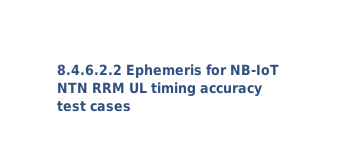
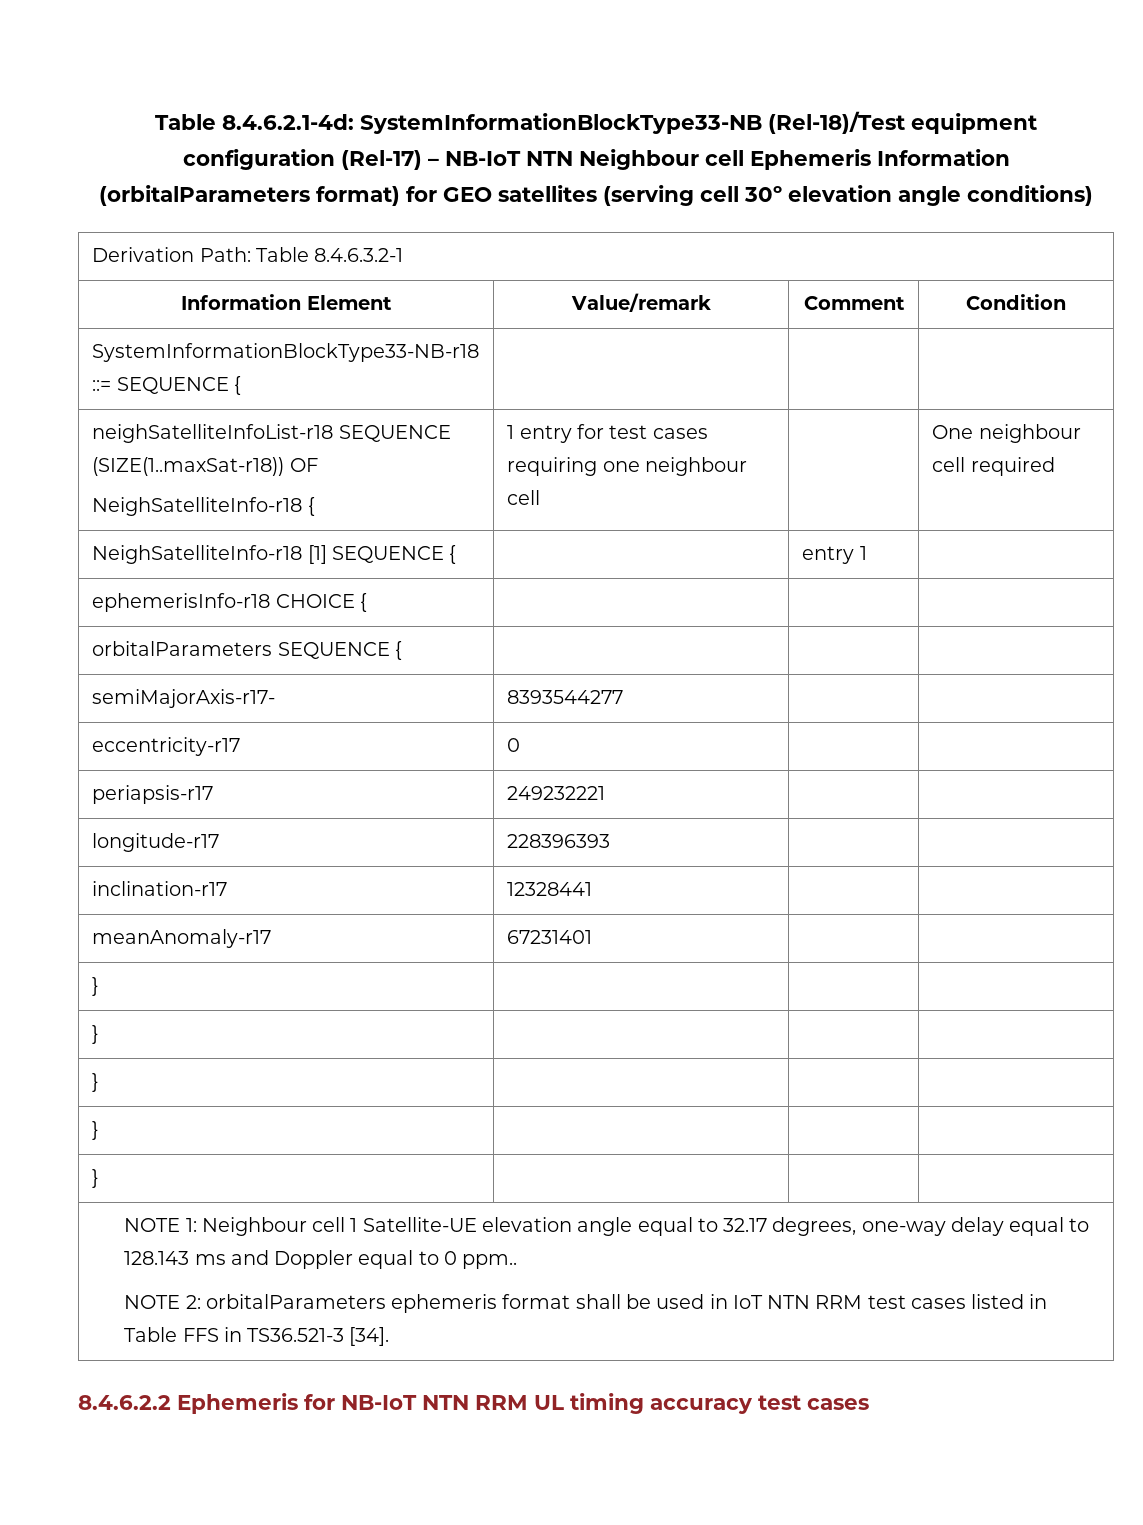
(57, 70) none -> [155,111,1037,134] [182,149,1010,170] [99,185,1093,206] [92,247,404,262] [181,294,392,310] [570,293,711,312] [803,296,905,310] [966,294,1066,310] [92,343,480,362] [92,376,241,395] [92,424,451,443] [92,457,318,476] [92,497,315,516] [507,424,708,443] [507,457,747,476] [507,490,541,505] [932,424,1081,443] [932,457,1055,476] [92,545,457,564] [802,546,867,564] [92,593,367,612] [92,641,402,660] [92,689,276,708] [507,690,624,704] [92,737,241,756] [507,738,521,752] [92,785,214,804] [507,786,606,800] [92,833,220,852] [507,834,611,848] [92,881,228,896] [507,882,593,896] [92,929,272,948] [507,930,593,944] [92,977,100,996] [92,1025,100,1044] [92,1073,100,1092] [92,1121,100,1140] [92,1169,100,1188] [124,1217,1090,1236] [124,1250,518,1269] [124,1294,1048,1313] [124,1327,390,1346] Table 8.4.6.2.1-4d: SystemInformationBlockType33-NB (Rel-18)/Test equipment configuration (Rel-17) – NB-IoT NTN Neighbour cell Ephemeris Information (orbitalParameters format) for GEO satellites (serving cell 30º elevation angle conditions) // Derivation Path: Table 8.4.6.3.2-1 // Information Element | Value/remark | Comment | Condition // SystemInformationBlockType33-NB-r18 ::= SEQUENCE { | | | // neighSatelliteInfoList-r18 SEQUENCE (SIZE(1..maxSat-r18)) OF // NeighSatelliteInfo-r18 { | 1 entry for test cases requiring one neighbour cell | | One neighbour cell required // NeighSatelliteInfo-r18 [1] SEQUENCE { | | entry 1 | // ephemerisInfo-r18 CHOICE { | | | // orbitalParameters SEQUENCE { | | | // semiMajorAxis-r17- | 8393544277 | | // eccentricity-r17 | 0 | | // periapsis-r17 | 249232221 | | // longitude-r17 | 228396393 | | // inclination-r17 | 12328441 | | // meanAnomaly-r17 | 67231401 | | // } | | | // } | | | // } | | | // } | | | // } | | | // NOTE 1: Neighbour cell 1 Satellite-UE elevation angle equal to 32.17 degrees, one-way delay equal to 128.143 ms and Doppler equal to 0 ppm.. // NOTE 2: orbitalParameters ephemeris format shall be used in IoT NTN RRM test cases listed in Table FFS in TS36.521-3 [34]. //

